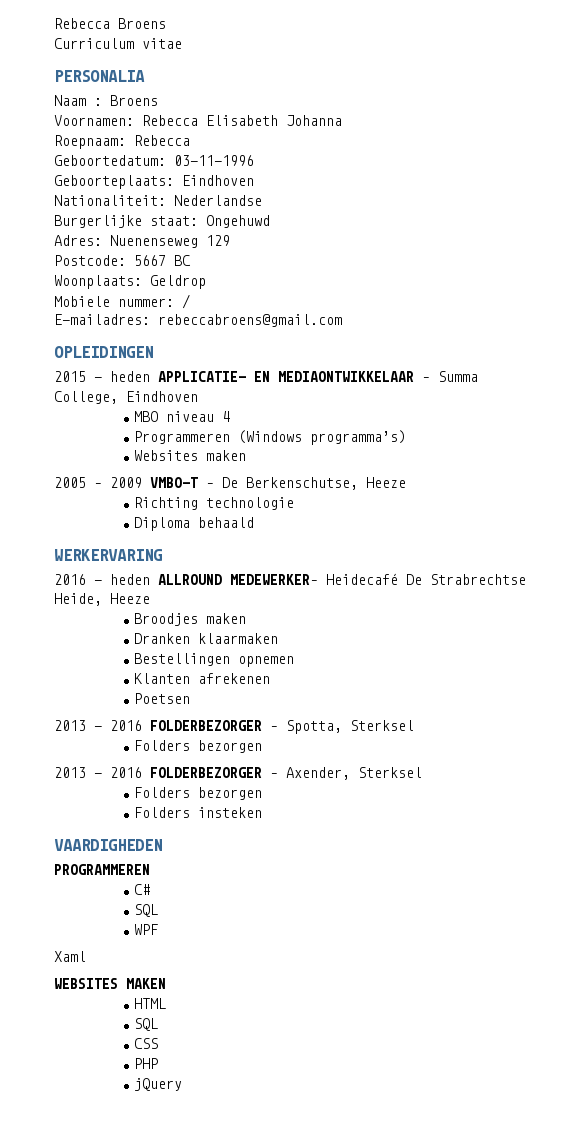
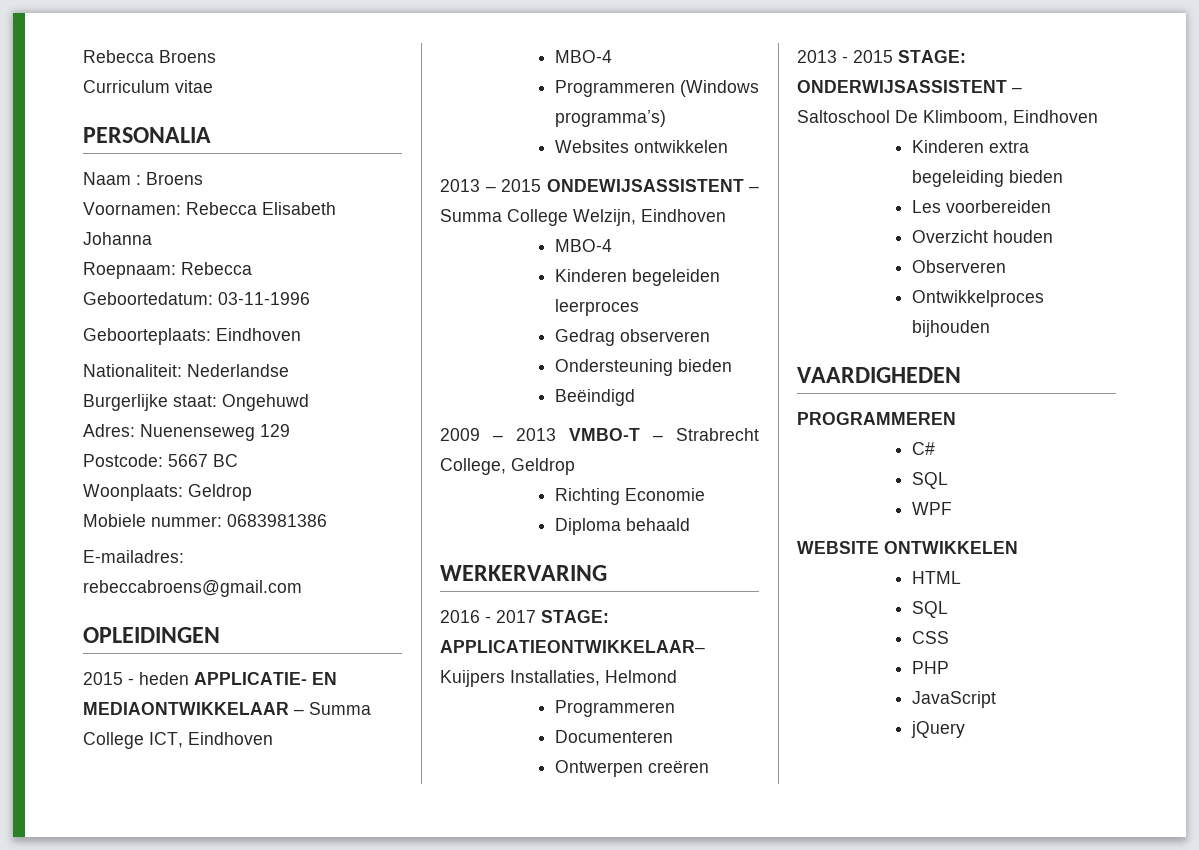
[182,294,190,309] / -> [227,514,327,527] 0683981386
[54,391,198,404] [134,411,231,422] College, Eindhoven // MBO niveau 4 -> [83,732,273,749] [554,50,612,63] College ICT, Eindhoven // MBO-4
[206,450,247,461] [54,477,406,490] maken // 2005 – 2009 VMBO-T – De Berkenschutse, Heeze -> [633,140,728,153] [440,179,759,192] [440,209,726,226] [554,239,612,252] [554,269,720,286] [554,299,639,316] [554,329,710,346] [554,359,732,376] [554,389,635,406] [440,428,759,441] [440,458,575,475] ontwikkelen // 2013 – 2015 ONDEWIJSASSISTENT – Summa College Welzijn, Eindhoven // MBO-4 // Kinderen begeleiden leerproces // Gedrag observeren // Ondersteuning bieden // Beëindigd // 2009 – 2013 VMBO-T – Strabrecht College, Geldrop
[206,497,295,510] technologie -> [624,488,705,501] Economie
[110,573,526,585] [54,593,150,606] [134,613,247,626] [134,633,279,644] [134,653,295,667] [134,673,271,684] [134,693,191,704] [54,720,414,734] [134,740,263,753] [54,767,422,780] [134,787,263,800] [134,807,263,818] heden ALLROUND MEDEWERKER– Heidecafé De Strabrechtse Heide, Heeze // Broodjes maken // Dranken klaarmaken // Bestellingen opnemen // Klanten afrekenen // Poetsen // 2013 - 2016 FOLDERBEZORGER – Spotta, Sterksel // Folders bezorgen // 2013 - 2016 FOLDERBEZORGER – Axender, Sterksel // Folders bezorgen // Folders insteken -> [496,610,609,623] [440,640,705,653] [440,670,677,687] [554,700,675,717] [554,730,673,743] [554,760,709,777] [797,50,966,63] [797,80,1022,93] [797,110,1098,126] [911,140,1029,153] [911,170,1063,187] [911,200,1051,213] [911,230,1053,243] [911,260,1006,273] [911,290,1044,307] [911,320,990,337] 2017 STAGE: APPLICATIEONTWIKKELAAR– Kuijpers Installaties, Helmond // Programmeren // Documenteren // Ontwerpen creëren // 2013 - 2015 STAGE: ONDERWIJSASSISTENT – Saltoschool De Klimboom, Eindhoven // Kinderen extra begeleiding bieden // Les voorbereiden // Overzicht houden // Observeren // Ontwikkelproces bijhouden
[54,951,86,962] [54,978,166,989] Xaml // WEBSITES MAKEN -> [797,541,1018,554] WEBSITE ONTWIKKELEN
(159, 1063) none -> [911,691,996,708] // JavaScript

